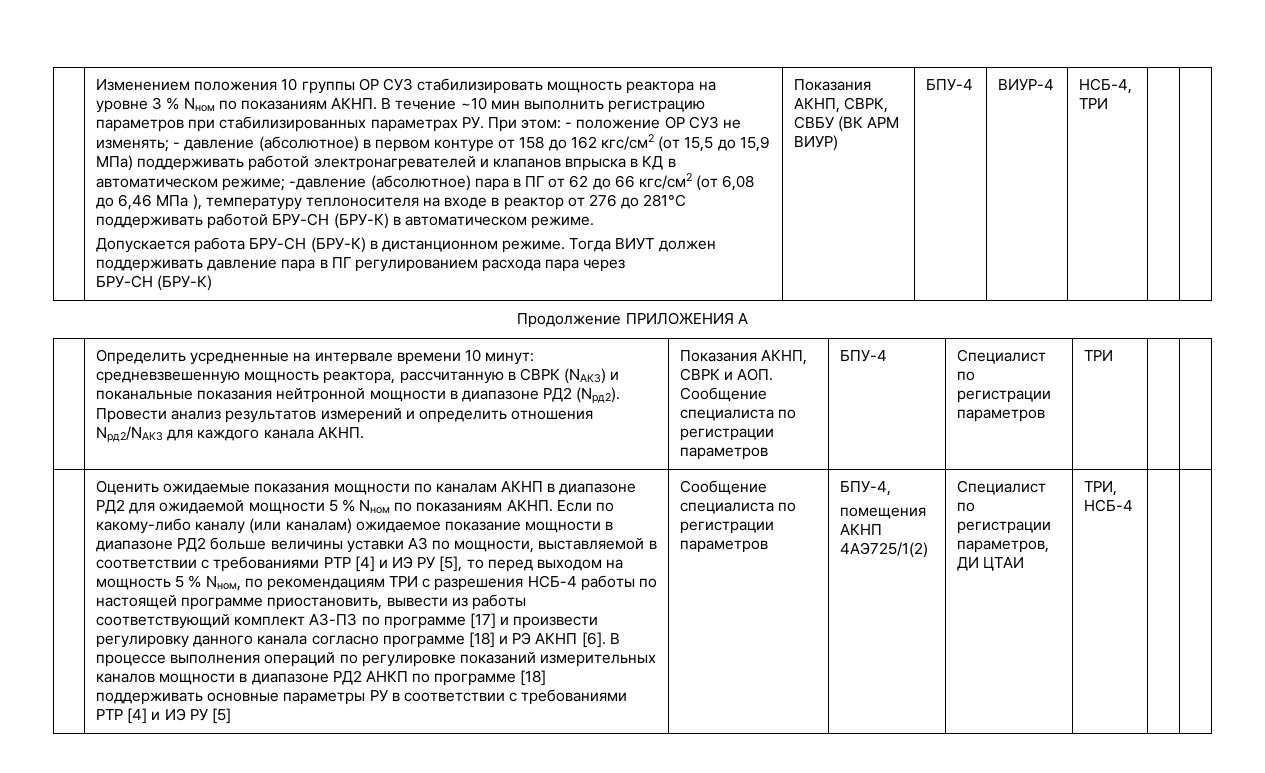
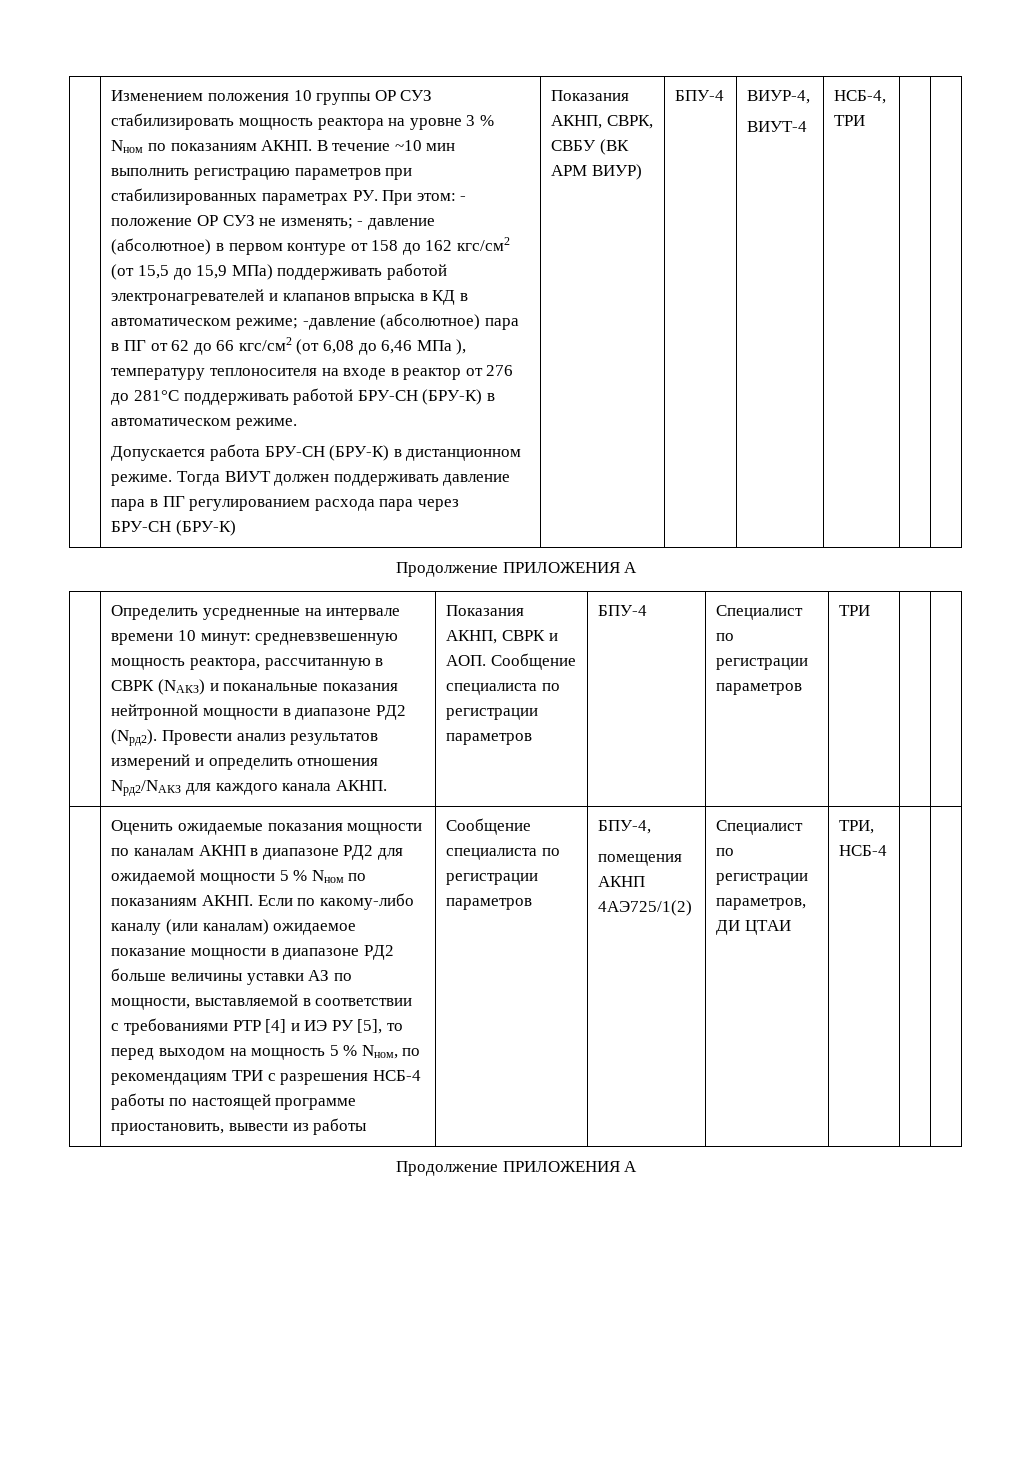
[997,79,1054,91] ВИУР-4 -> [747,90,811,104] [747,121,808,132] ВИУР-4, // ВИУТ-4
[95,613,599,629] [95,632,620,648] [95,652,657,667] [95,670,547,686] [95,689,628,705] [95,708,231,724] соответствующий комплект АЗ-ПЗ по программе [17] и произвести регулировку данного канала согласно программе [18] и РЭ АКНП [6]. В процессе выполнения операций по регулировке показаний измерительных каналов мощности в диапазоне РД2 АНКП по программе [18] поддерживать основные параметры РУ в соответствии с требованиями РТР [4] и ИЭ РУ [5] -> (368, 1126) none
(1133, 505) none -> [395,1161,638,1176] // Продолжение ПРИЛОЖЕНИЯ А

